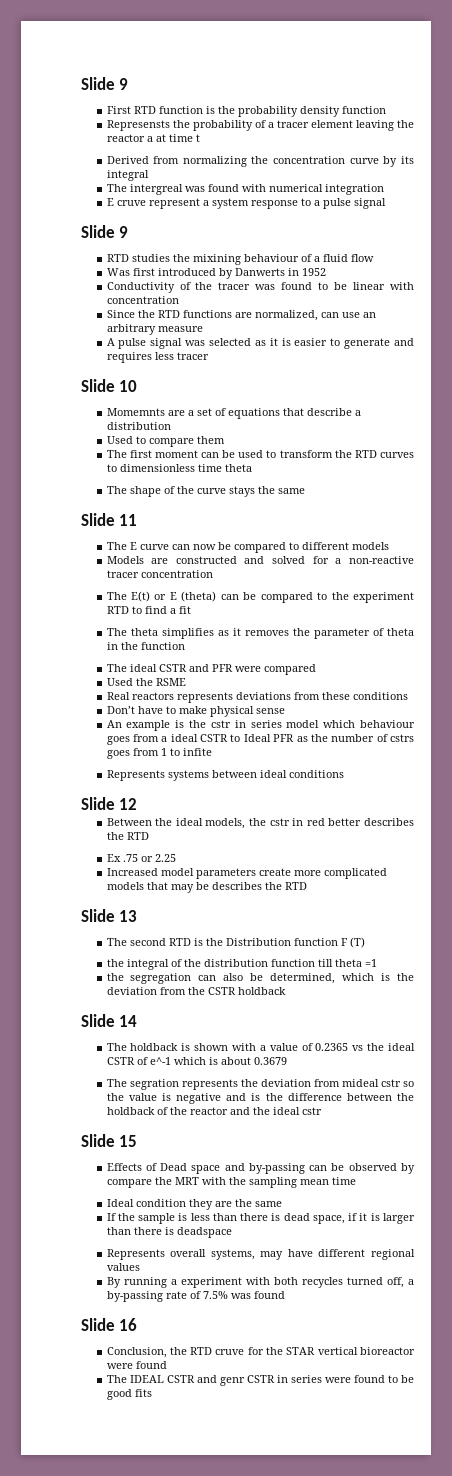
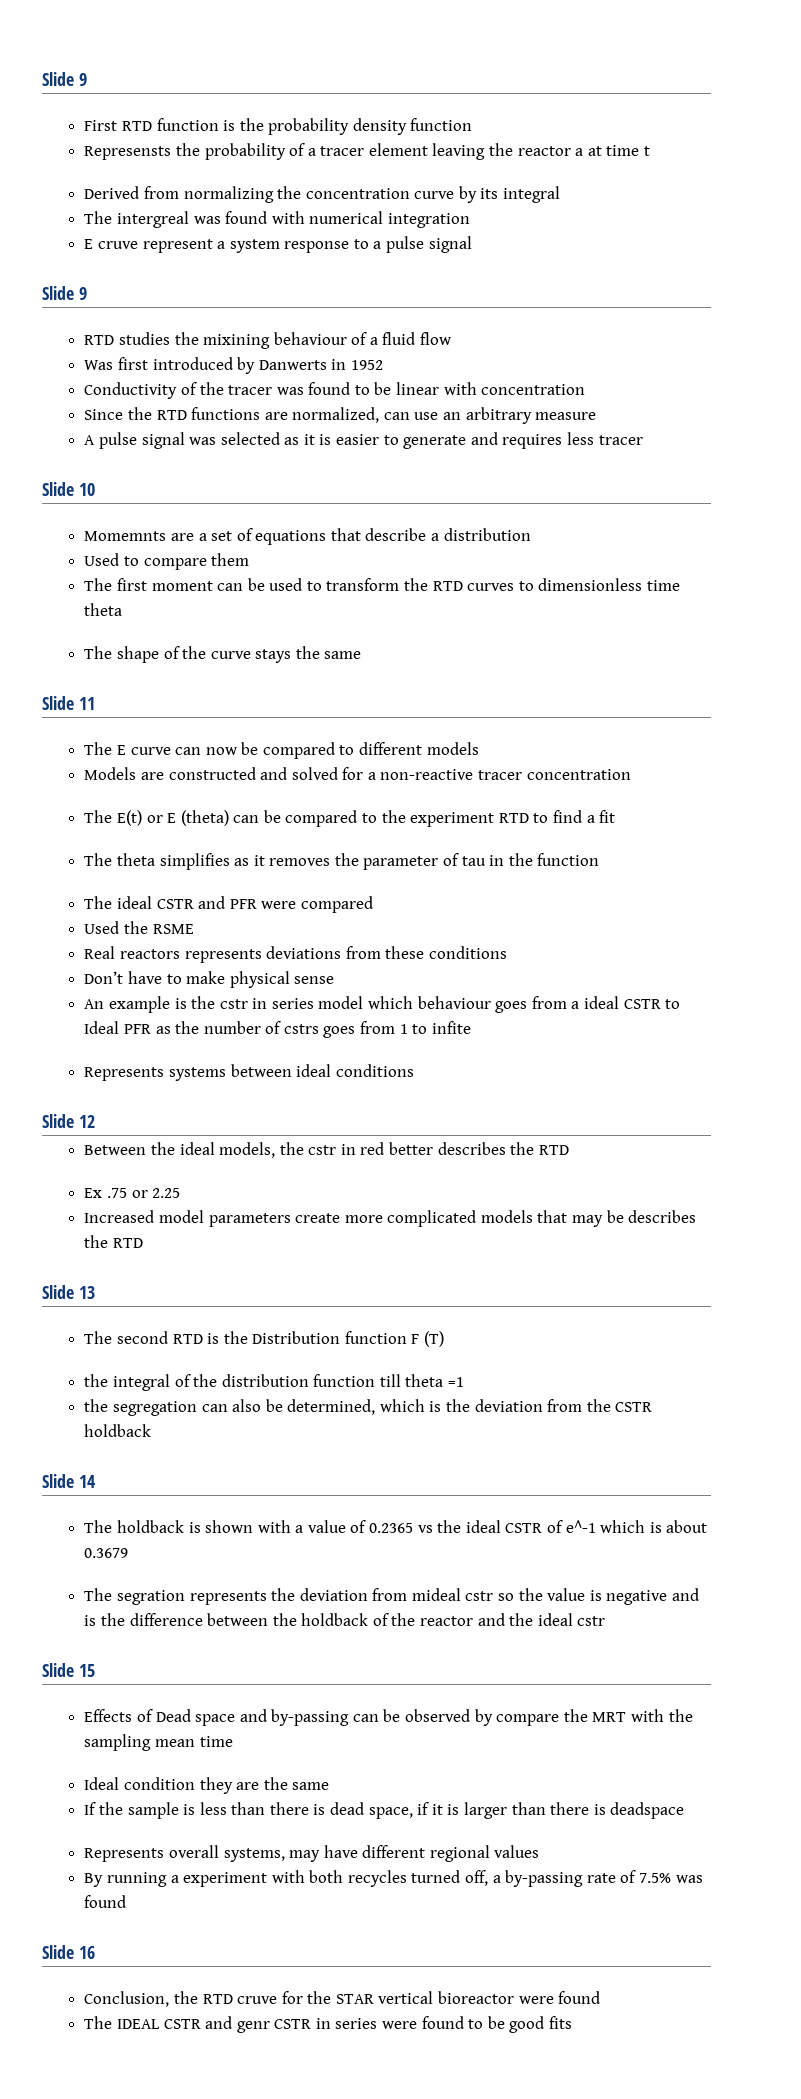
[387,628,414,636] theta -> [461,856,486,866] tau

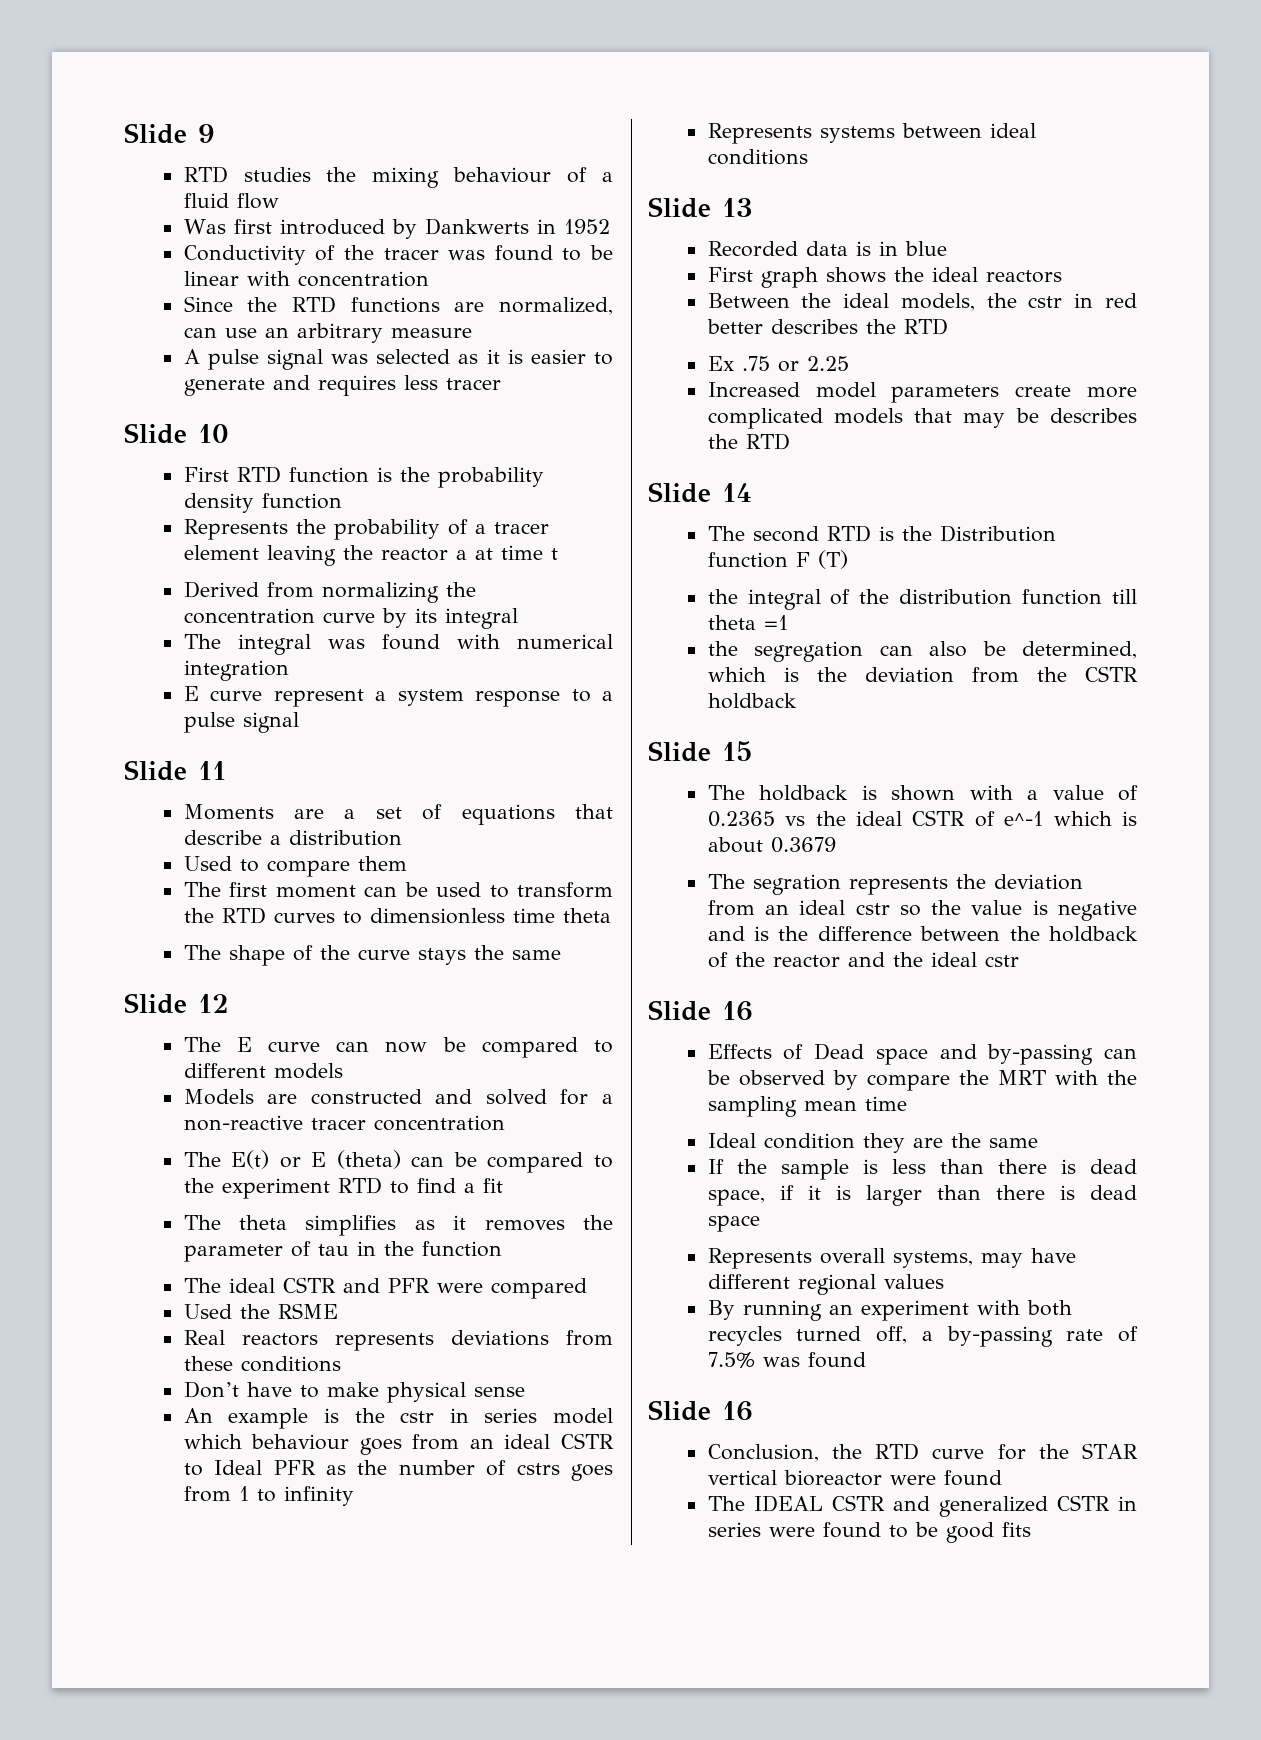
[42,72,87,86] [84,118,473,135] [84,143,651,160] [84,186,561,203] [84,211,470,228] [84,236,472,253] [42,286,87,300] Slide 9 // First RTD function is the probability density function // Represensts the probability of a tracer element leaving the reactor a at time t // Derived from normalizing the concentration curve by its integral // The intergreal was found with numerical integration // E cruve represent a system response to a pulse signal // Slide 9 -> [124,123,215,144] Slide 9
[203,334,271,349] mixining -> [372,167,440,188] mixing
[258,360,327,370] Danwerts -> [424,218,529,235] Dankwerts
[84,531,167,541] Momemnts -> [183,466,544,488] [183,493,342,513] [183,519,549,540] [183,545,558,566] [183,581,476,603] [183,608,518,629] [183,634,613,655] [183,660,289,681] [183,686,613,707] [183,712,299,733] [124,760,226,781] [183,804,274,820] First RTD function is the probability density function // Represents the probability of a tracer element leaving the reactor a at time t // Derived from normalizing the concentration curve by its integral // The integral was found with numerical integration // E curve represent a system response to a pulse signal // Slide 11 // Moments
[78,697,95,710] 11 -> [198,994,229,1013] 12
[571,1001,580,1009] a -> [469,1438,494,1449] an
[431,1021,471,1034] infite -> [283,1486,354,1506] infinity
[78,1115,95,1128] 12 -> [722,198,753,217] [707,241,947,257] [707,267,1062,288] 13 // Recorded data is in blue // First graph shows the ideal reactors
[78,1286,95,1299] 13 -> [722,483,752,502] 14
[78,1475,96,1488] 14 -> [722,741,752,761] 15
[411,1588,461,1601] mideal -> [764,900,846,915] an ideal
[78,1664,95,1677] 15 -> [722,1001,753,1021] 16
[610,1802,685,1819] deadspace -> [1090,1185,1137,1200] [707,1215,760,1232] dead space
[170,1875,179,1883] a -> [828,1304,853,1315] an
[237,1996,278,2004] cruve -> [932,1448,985,1459] curve
[236,2021,270,2033] genr -> [938,1496,1048,1517] generalized

